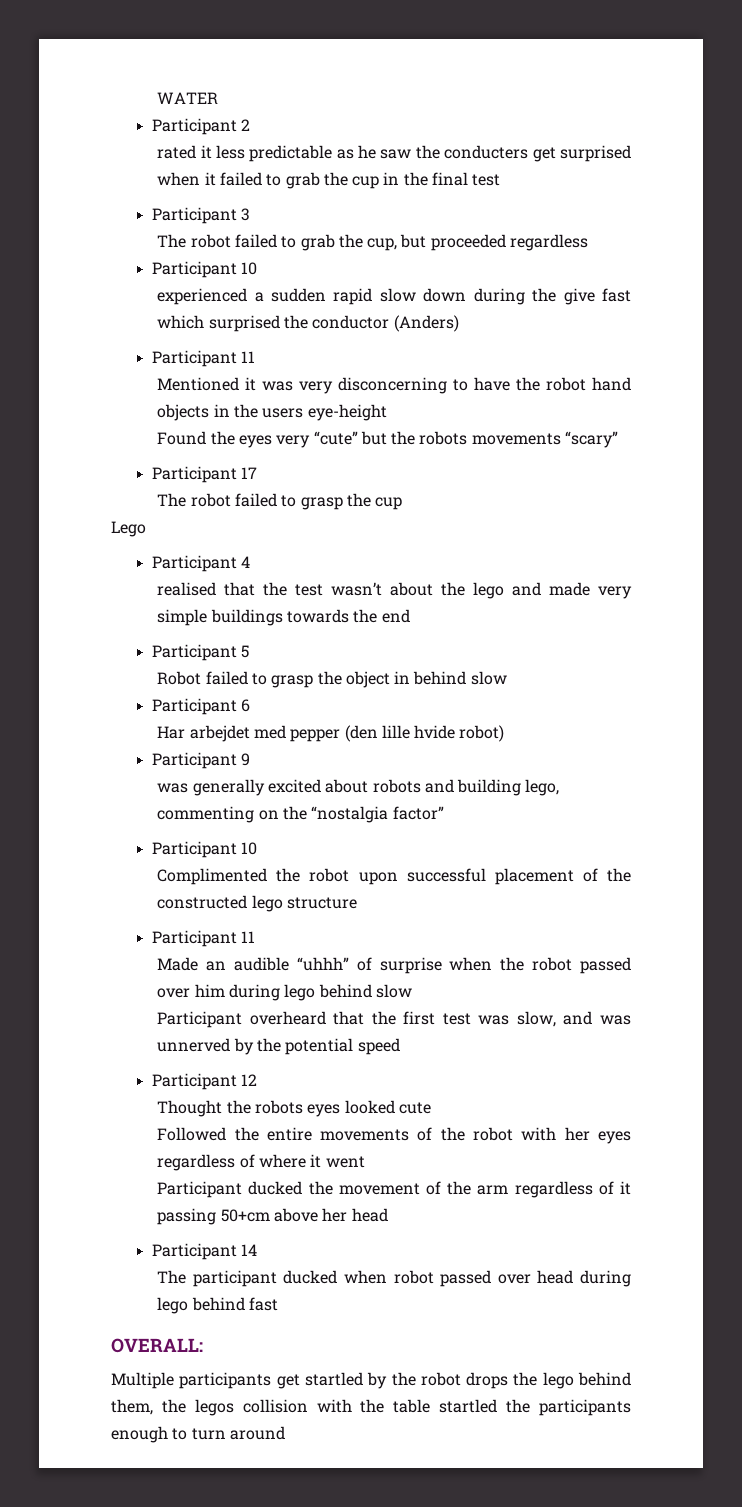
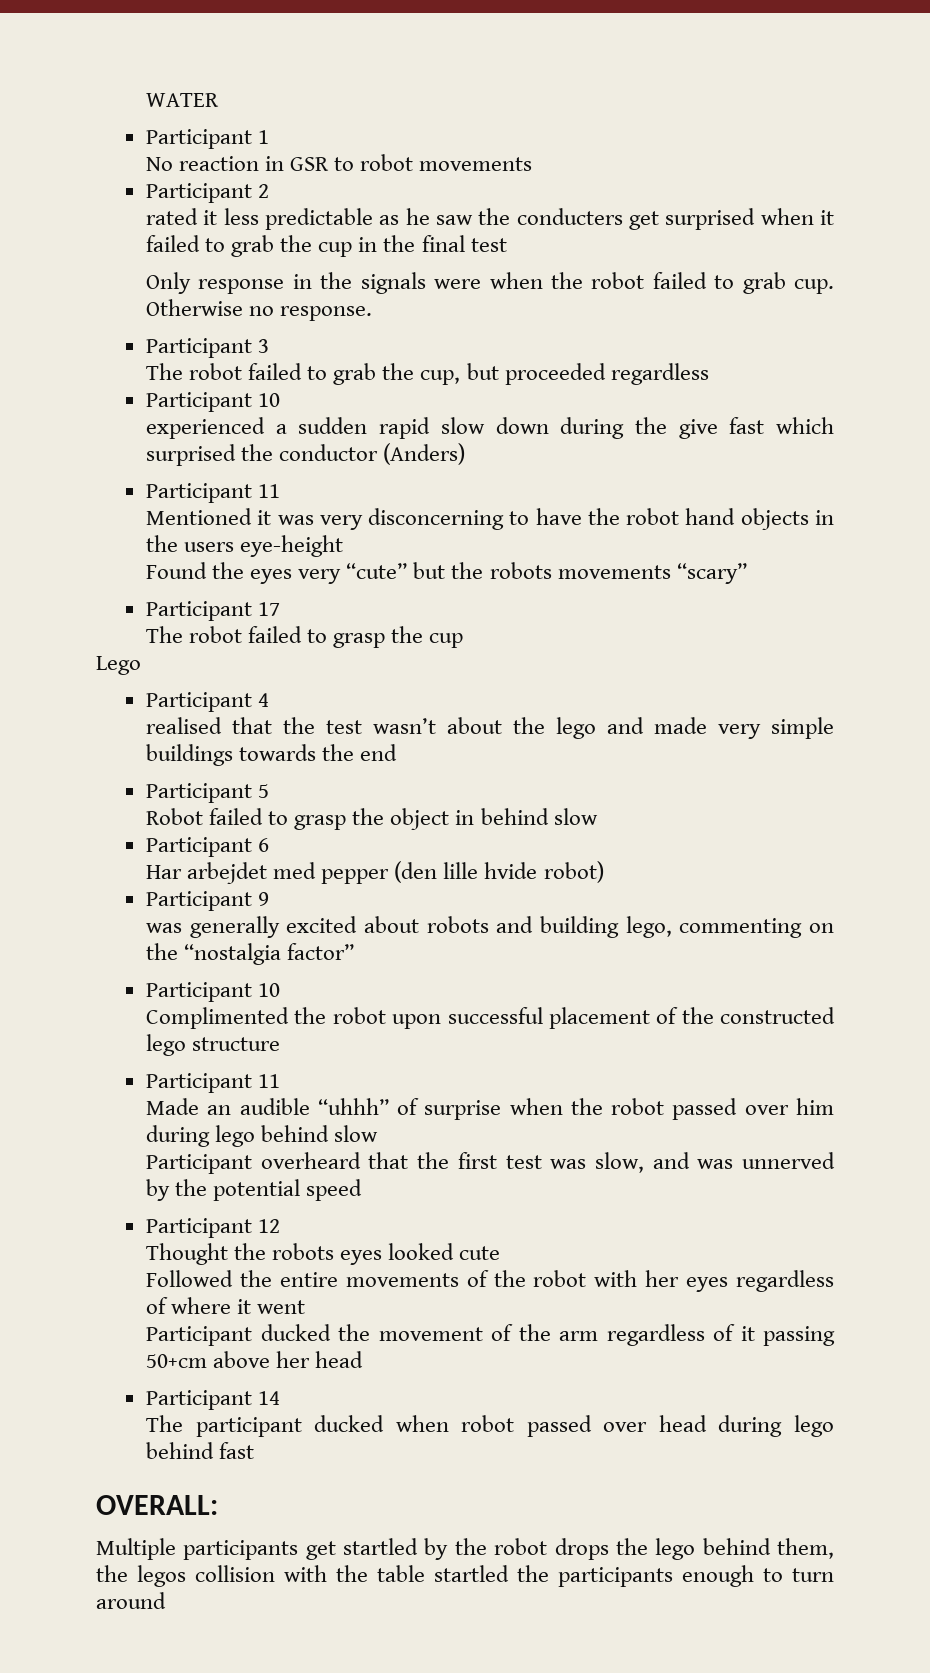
(219, 98) none -> [145,129,269,149] [146,154,533,171] // Participant 1 // No reaction in GSR to robot movements
(501, 180) none -> [146,272,834,294] [146,299,373,321] // Only response in the signals were when the robot failed to grab cup. Otherwise no response.

